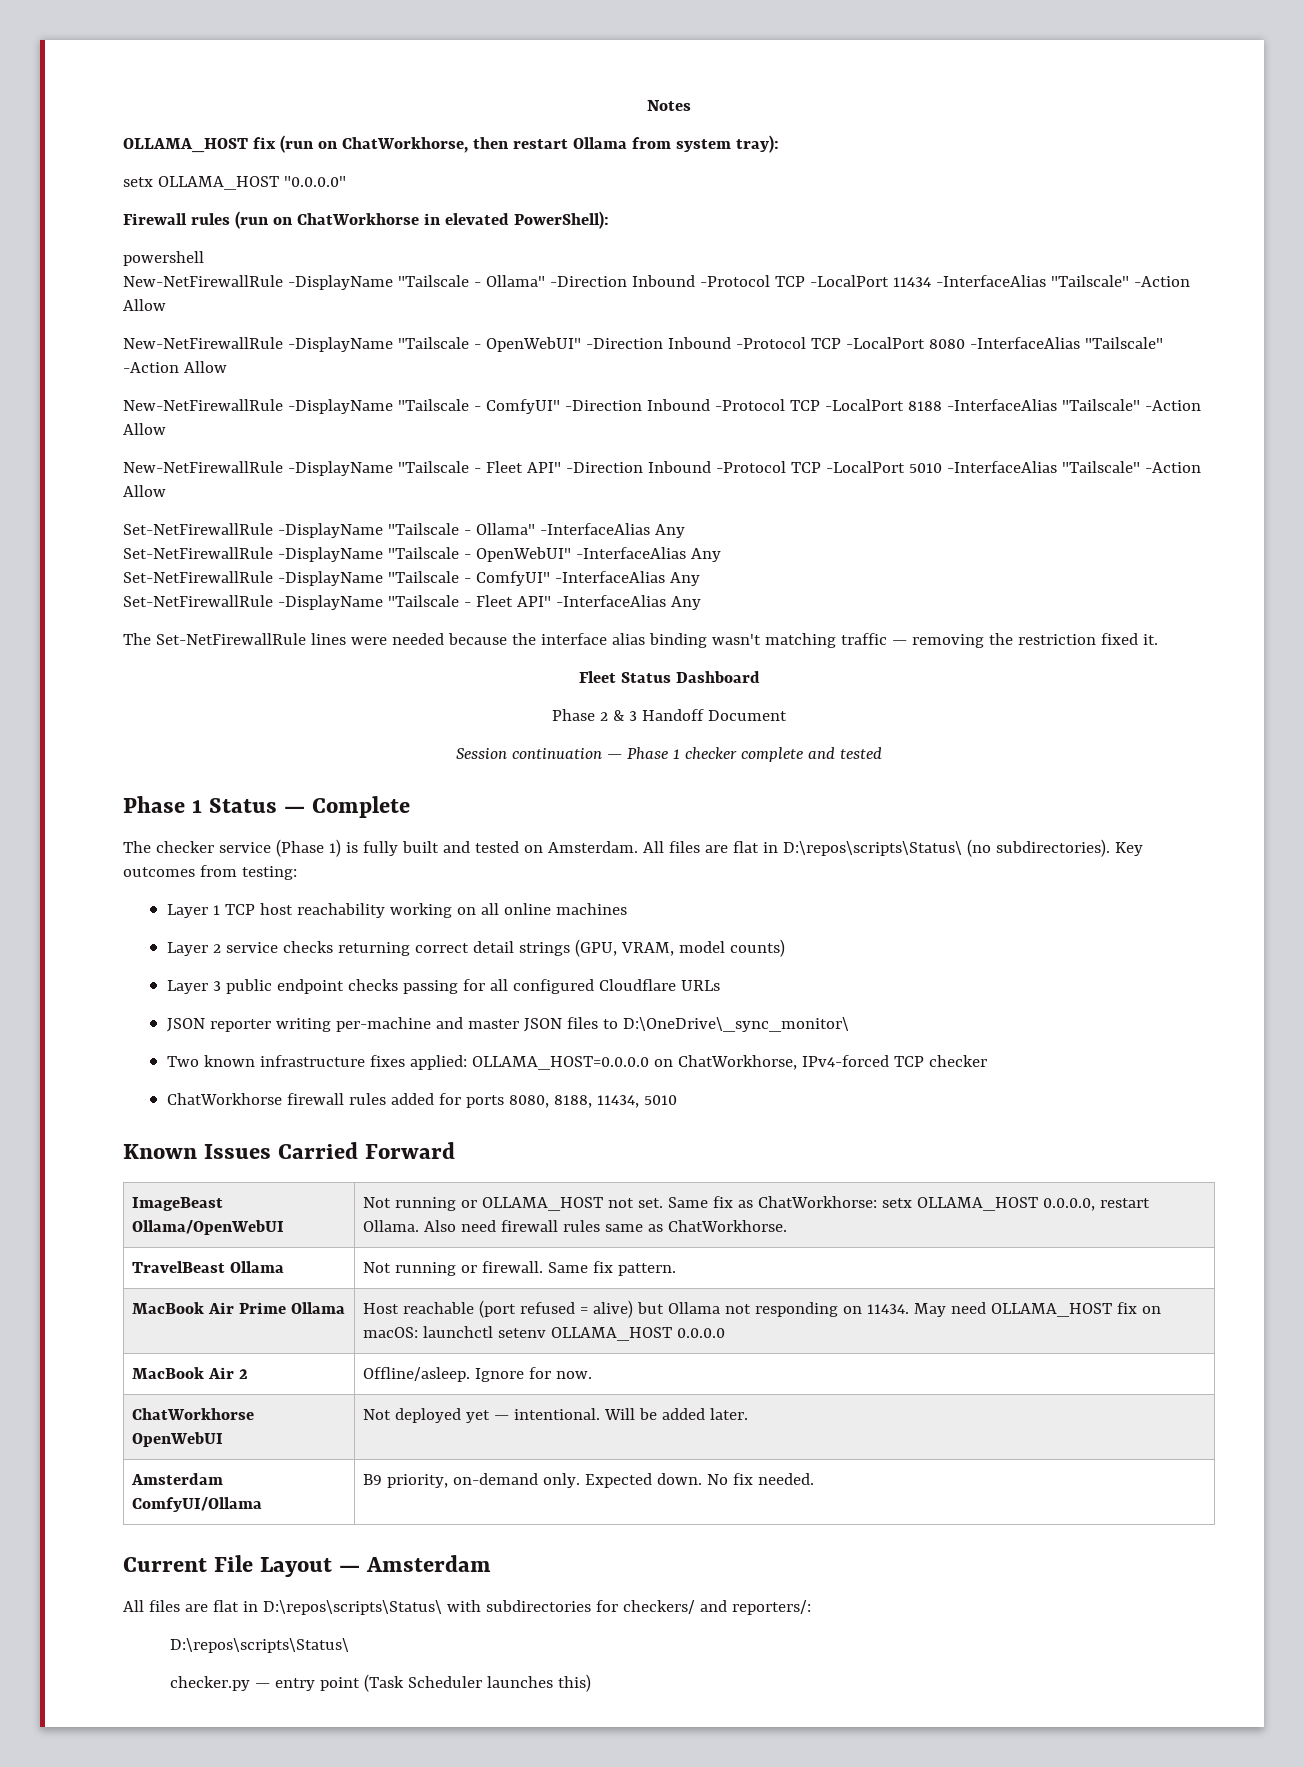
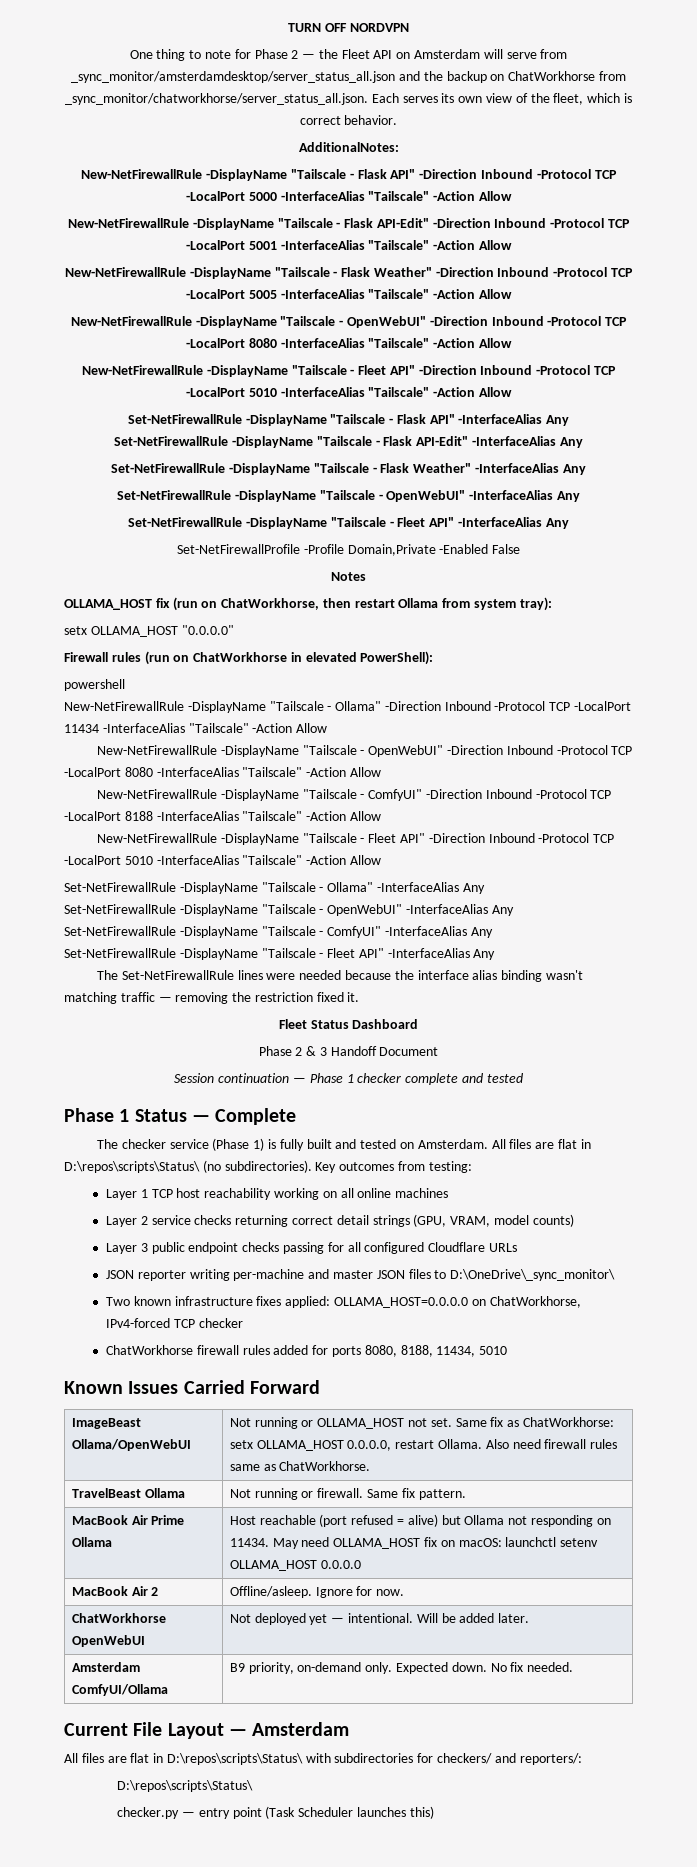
(647, 105) none -> [288,23,409,32] [129,49,568,61] [71,71,626,83] [65,93,632,105] [299,115,398,125] [298,142,399,152] [81,169,617,181] [186,191,512,201] [67,218,631,230] [186,240,512,250] [64,267,634,279] [186,289,512,299] [70,316,628,328] [186,338,512,348] [81,365,617,377] [186,387,512,397] [127,414,570,426] [114,436,583,448] [111,463,586,475] [117,490,580,502] [128,517,569,529] [176,544,521,556] TURN OFF NORDVPN // One thing to note for Phase 2 — the Fleet API on Amsterdam will serve from _sync_monitor/amsterdamdesktop/server_status_all.json and the backup on ChatWorkhorse from _sync_monitor/chatworkhorse/server_status_all.json. Each serves its own view of the fleet, which is correct behavior. // AdditionalNotes: // New-NetFirewallRule -DisplayName "Tailscale - Flask API" -Direction Inbound -Protocol TCP -LocalPort 5000 -InterfaceAlias "Tailscale" -Action Allow // New-NetFirewallRule -DisplayName "Tailscale - Flask API-Edit" -Direction Inbound -Protocol TCP -LocalPort 5001 -InterfaceAlias "Tailscale" -Action Allow // New-NetFirewallRule -DisplayName "Tailscale - Flask Weather" -Direction Inbound -Protocol TCP -LocalPort 5005 -InterfaceAlias "Tailscale" -Action Allow // New-NetFirewallRule -DisplayName "Tailscale - OpenWebUI" -Direction Inbound -Protocol TCP -LocalPort 8080 -InterfaceAlias "Tailscale" -Action Allow // New-NetFirewallRule -DisplayName "Tailscale - Fleet API" -Direction Inbound -Protocol TCP -LocalPort 5010 -InterfaceAlias "Tailscale" -Action Allow // Set-NetFirewallRule -DisplayName "Tailscale - Flask API" -InterfaceAlias Any // Set-NetFirewallRule -DisplayName "Tailscale - Flask API-Edit" -InterfaceAlias Any // Set-NetFirewallRule -DisplayName "Tailscale - Flask Weather" -InterfaceAlias Any // Set-NetFirewallRule -DisplayName "Tailscale - OpenWebUI" -InterfaceAlias Any // Set-NetFirewallRule -DisplayName "Tailscale - Fleet API" -InterfaceAlias Any // Set-NetFirewallProfile -Profile Domain,Private -Enabled False //

